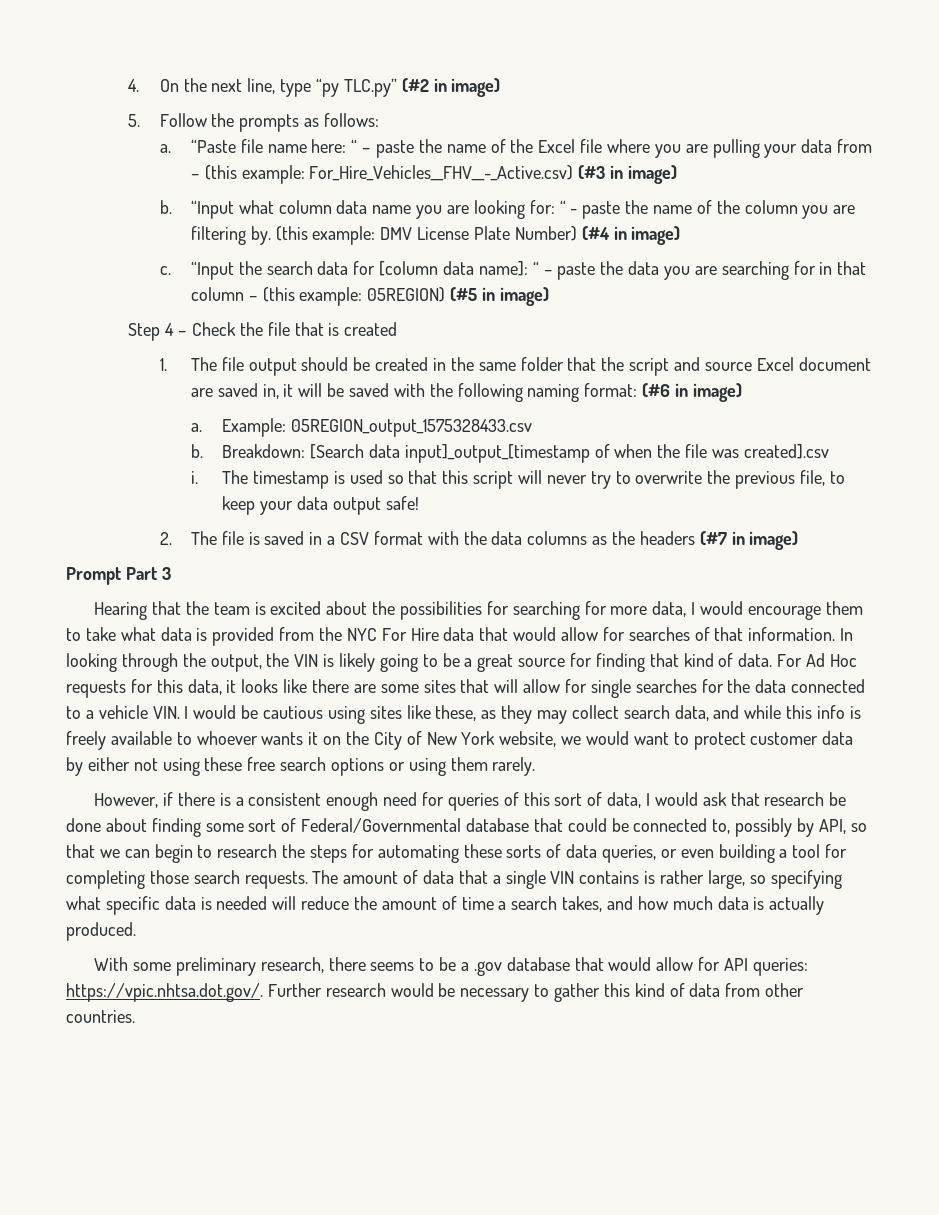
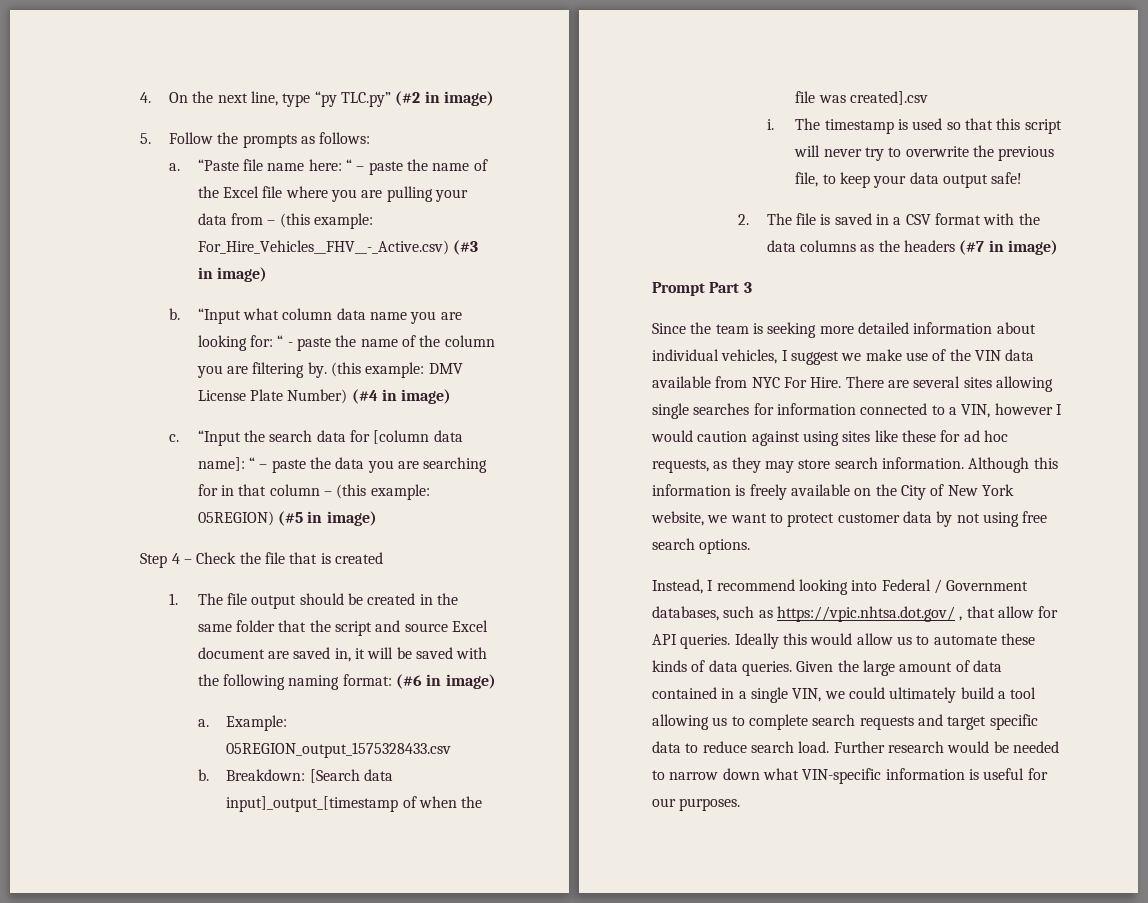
[94,601,181,620] Hearing that -> [652,323,686,334] Since
[270,601,863,620] [66,627,854,646] [66,653,857,672] [66,679,588,698] excited about the possibilities for searching for more data, I would encourage them to take what data is provided from the NYC For Hire data that would allow for searches of that information. In looking through the output, the VIN is likely going to be a great source for finding that kind of data. For Ad Hoc requests for this data, it looks like there are some sites that will allow for -> [767,322,1036,338] [652,349,1035,365] [652,376,1053,392] seeking more detailed information about individual vehicles, I suggest we make use of the VIN data available from NYC For Hire. There are several sites allowing
[727,679,787,693] the data -> [776,403,856,415] information
[98,705,861,724] [66,731,319,750] vehicle VIN. I would be cautious using sites like these, as they may collect search data, and while this info is freely available to whoever wants it -> [961,403,1062,418] [651,430,1008,446] [652,457,1058,473] [652,484,850,500] VIN, however I would caution against using sites like these for ad hoc requests, as they may store search information. Although this information is freely available
[586,731,630,745] would -> (728, 519) none
[87,757,130,771] either -> (953, 519) none
[204,757,243,771] these -> (1019, 519) none
[331,757,536,776] [94,792,847,811] [66,818,867,837] [66,844,848,863] [66,870,842,889] [66,896,825,915] [66,922,136,941] [94,957,808,976] [66,983,805,1002] [66,1010,135,1023] options or using them rarely. // However, if there is a consistent enough need for queries of this sort of data, I would ask that research be done about finding some sort of Federal/Governmental database that could be connected to, possibly by API, so that we can begin to research the steps for automating these sorts of data queries, or even building a tool for completing those search requests. The amount of data that a single VIN contains is rather large, so specifying what specific data is needed will reduce the amount of time a search takes, and how much data is actually produced. // With some preliminary research, there seems to be a .gov database that would allow for API queries: https://vpic.nhtsa.dot.gov/. Further research would be necessary to gather this kind of data from other countries. -> [699,539,751,554] [652,579,1029,595] [652,606,1059,622] [652,633,1035,649] [652,660,1002,676] [652,687,1037,703] [652,714,1038,730] [652,741,1059,753] [652,768,1048,784] [652,798,741,811] options. // Instead, I recommend looking into Federal / Government databases, such as https://vpic.nhtsa.dot.gov/ , that allow for API queries. Ideally this would allow us to automate these kinds of data queries. Given the large amount of data contained in a single VIN, we could ultimately build a tool allowing us to complete search requests and target specific data to reduce search load. Further research would be needed to narrow down what VIN-specific information is useful for our purposes.

